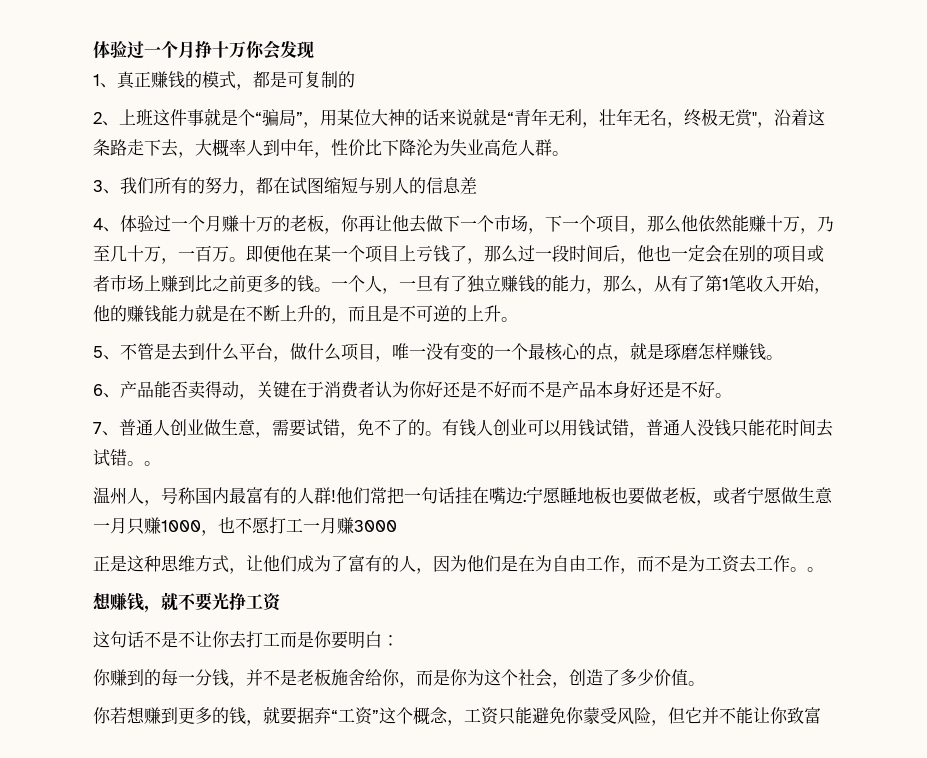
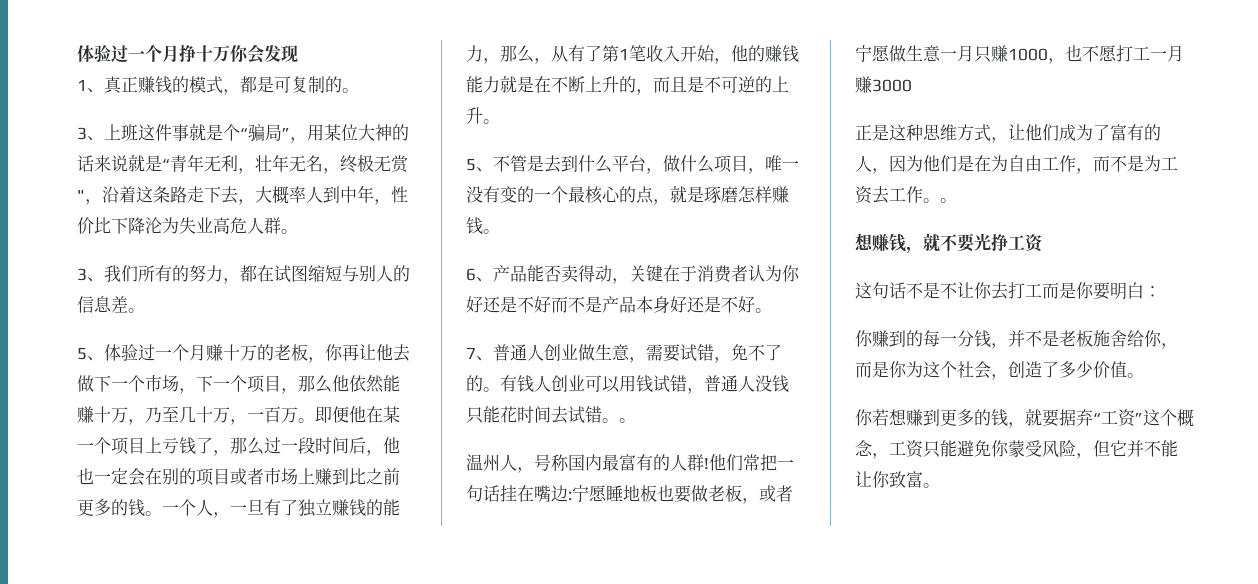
[93,112,102,124] // 2 -> [342,88,359,93] [77,127,87,140] 。 // 3
[93,218,103,230] // 4 -> [128,308,145,313] [77,347,87,360] 。 // 5
(821, 715) none -> [923,483,940,488] 。

